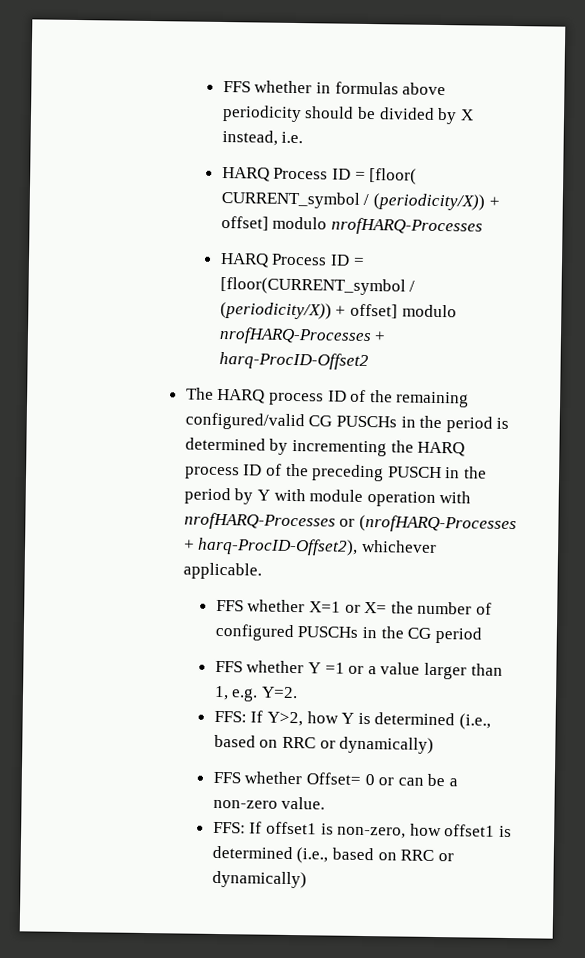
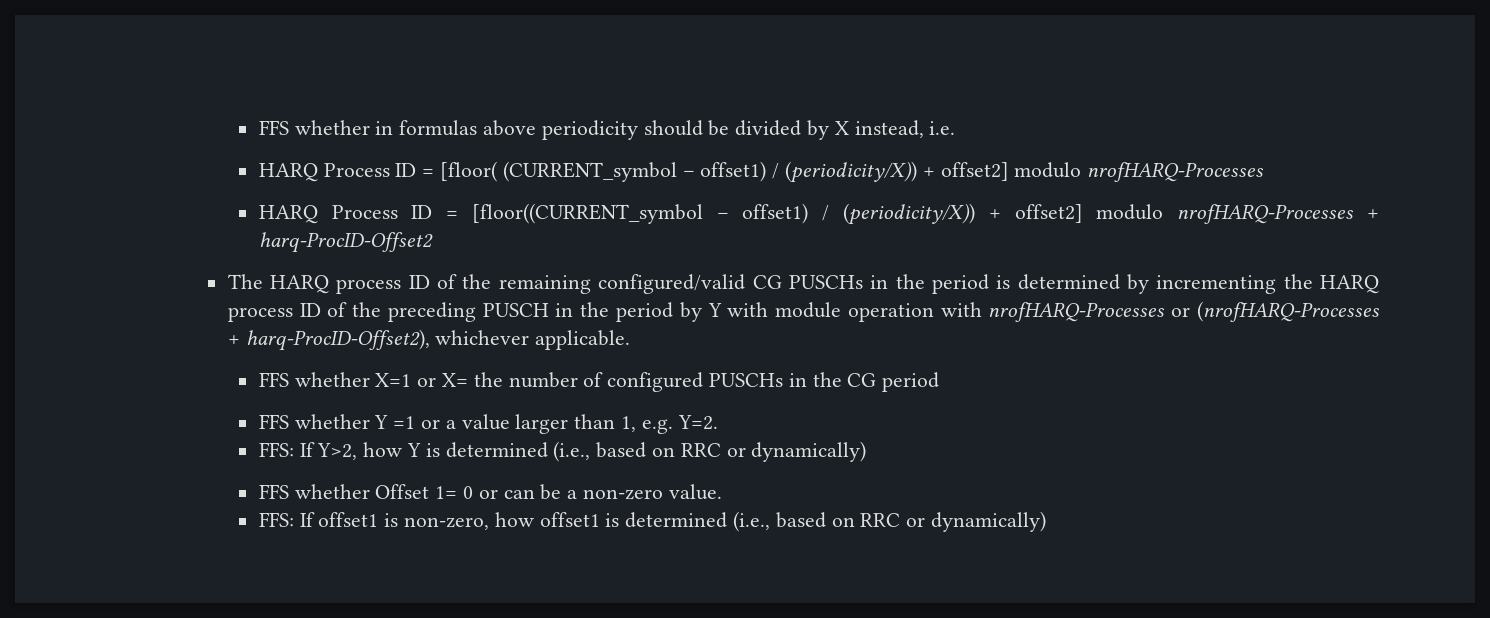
[220,190,500,211] [220,215,269,231] CURRENT_symbol / (periodicity/X)) + offset] -> [502,161,1009,183] (CURRENT_symbol – offset1) / (periodicity/X)) + offset2]
[219,276,416,296] [219,301,398,320] [floor(CURRENT_symbol / (periodicity/X)) + offset] -> [471,203,1083,225] [floor((CURRENT_symbol – offset1) / (periodicity/X)) + offset2]
[305,772,361,785] Offset= -> [375,484,458,499] Offset 1=

